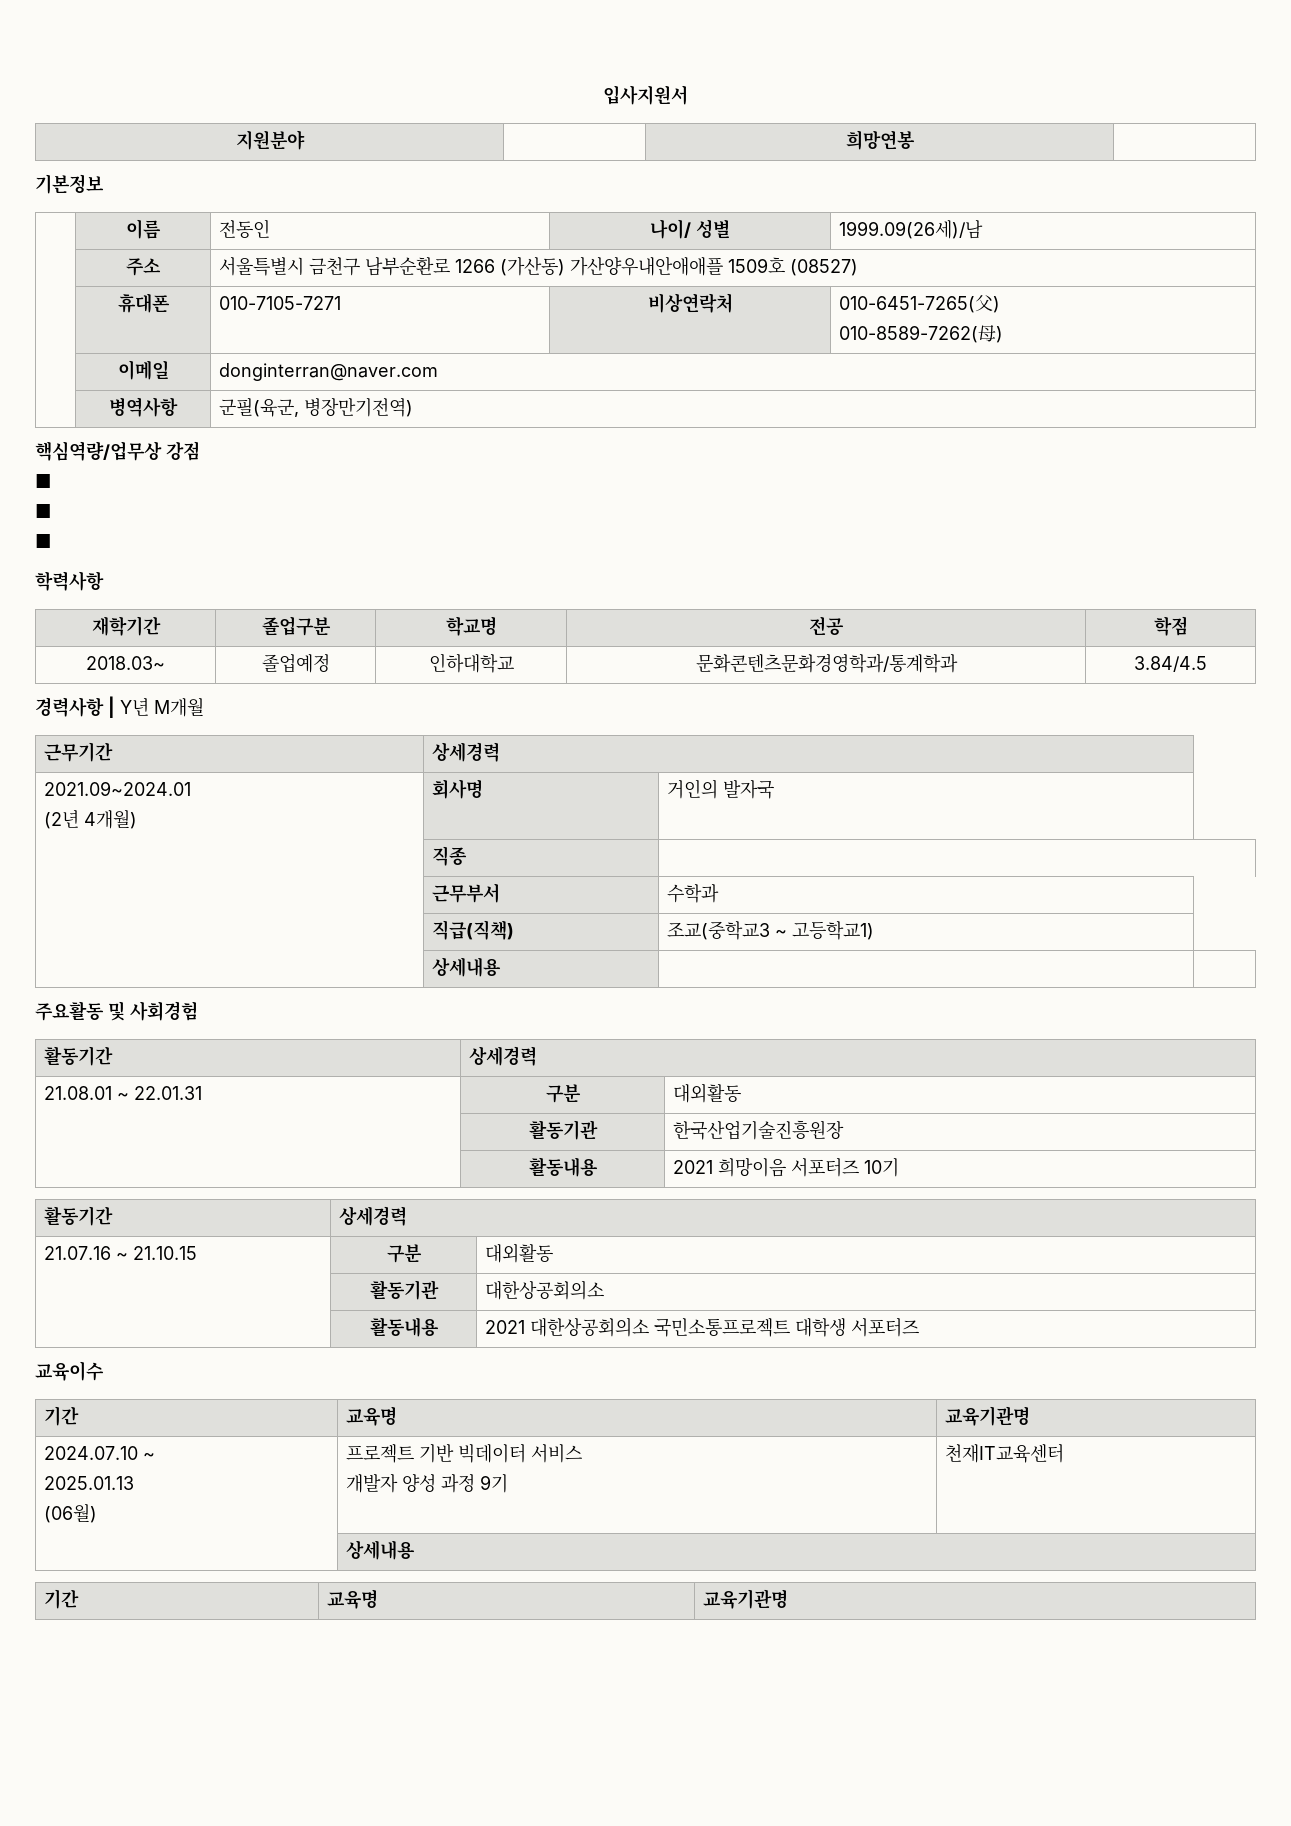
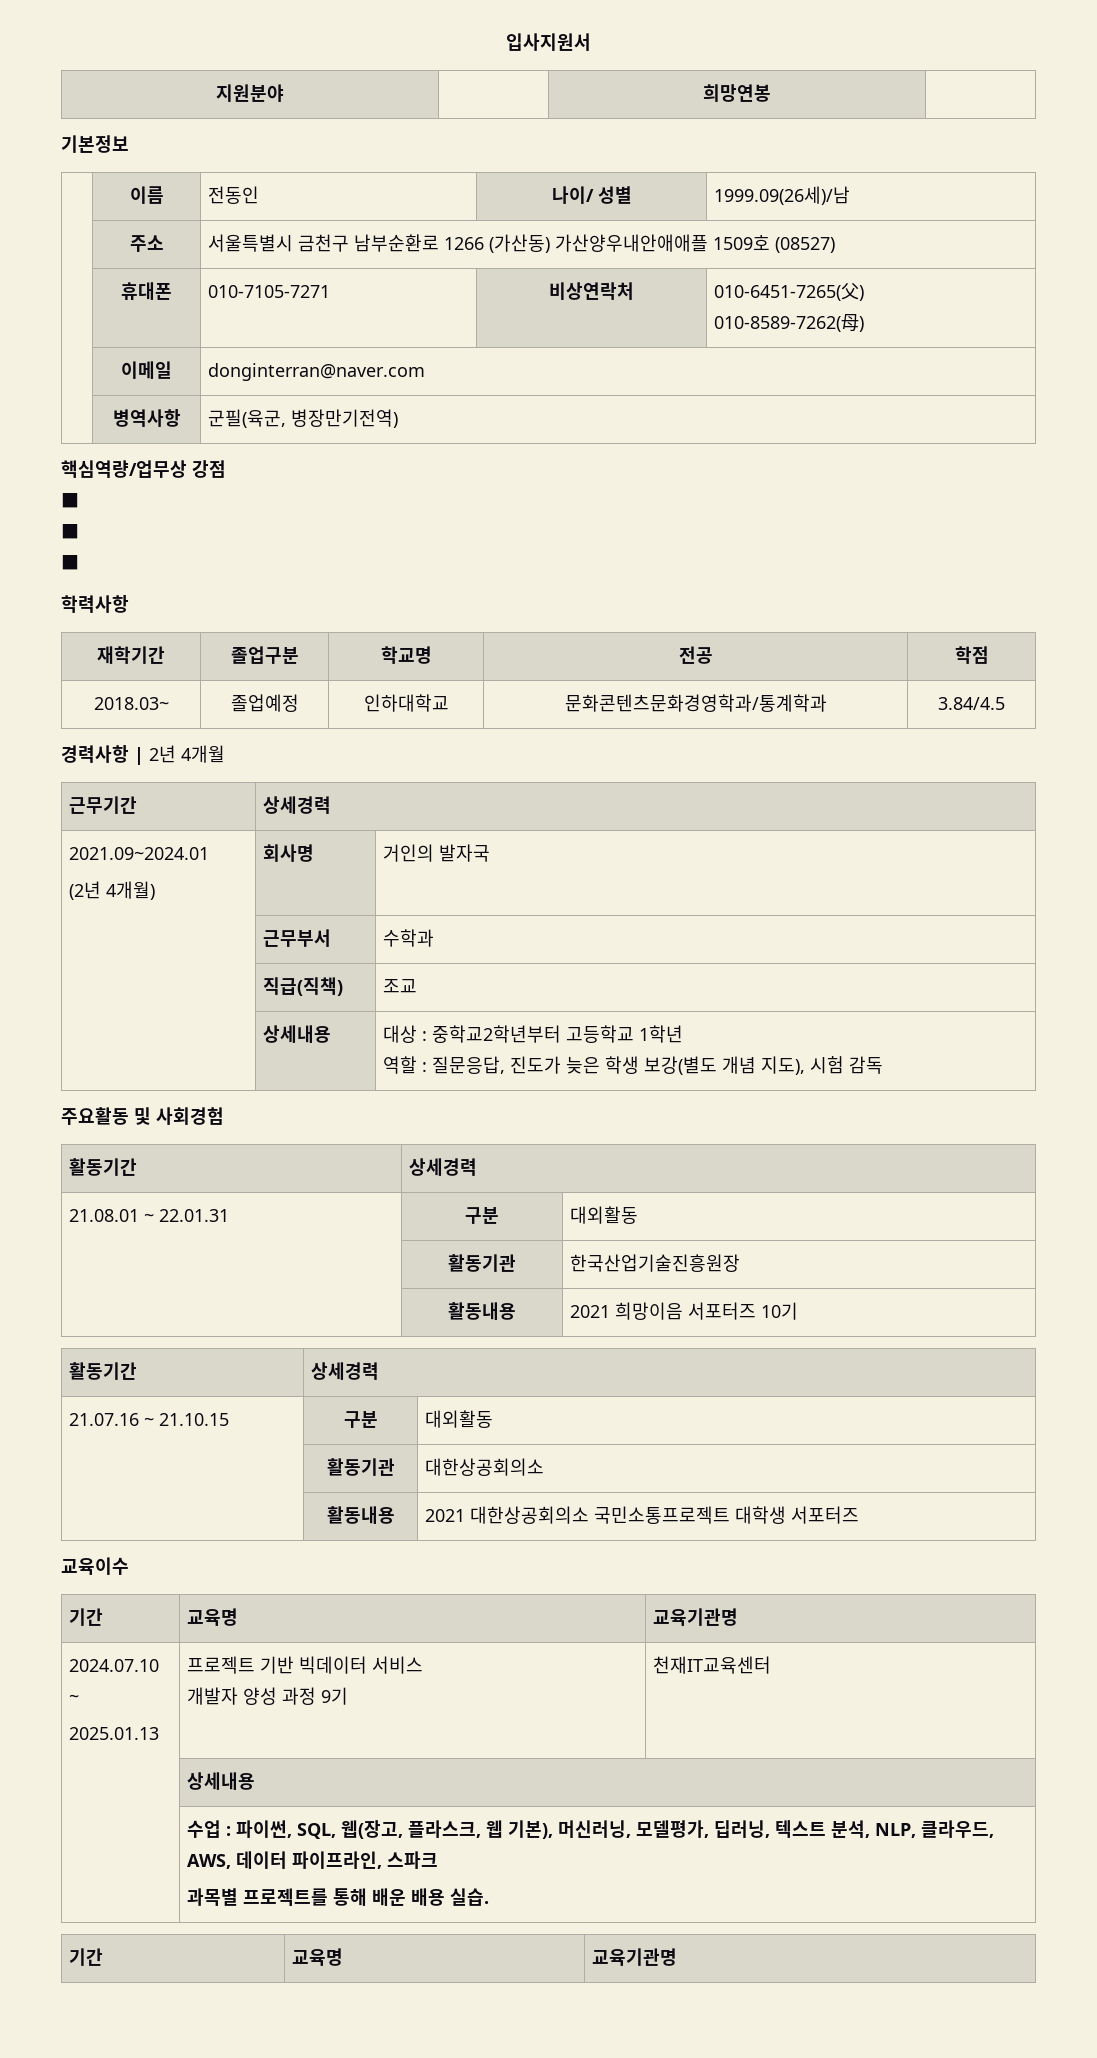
[120,697,204,717] Y년 M개월 -> [149,745,225,763] 2년 4개월
[431,846,467,866] // | 직종 | -> (490, 853) none
[666,921,874,940] [431,957,501,977] 조교(중학교3 ~ 고등학교1) // | 상세내용 | | -> [382,979,417,993] [262,1025,331,1043] [382,1025,683,1043] [382,1056,883,1075] 조교 // | 상세내용 | 대상 : 중학교2학년부터 고등학교 1학년 // 역할 : 질문응답, 진도가 늦은 학생 보강(별도 개념 지도), 시험 감독
[43,1504,97,1523] // (06월) -> (159, 1733) none
(415, 1550) none -> [186,1820,994,1839] [186,1851,438,1869] [186,1888,489,1906] // | 수업 : 파이썬, SQL, 웹(장고, 플라스크, 웹 기본), 머신러닝, 모델평가, 딥러닝, 텍스트 분석, NLP, 클라우드, AWS, 데이터 파이프라인, 스파크 // 과목별 프로젝트를 통해 배운 배용 실습.

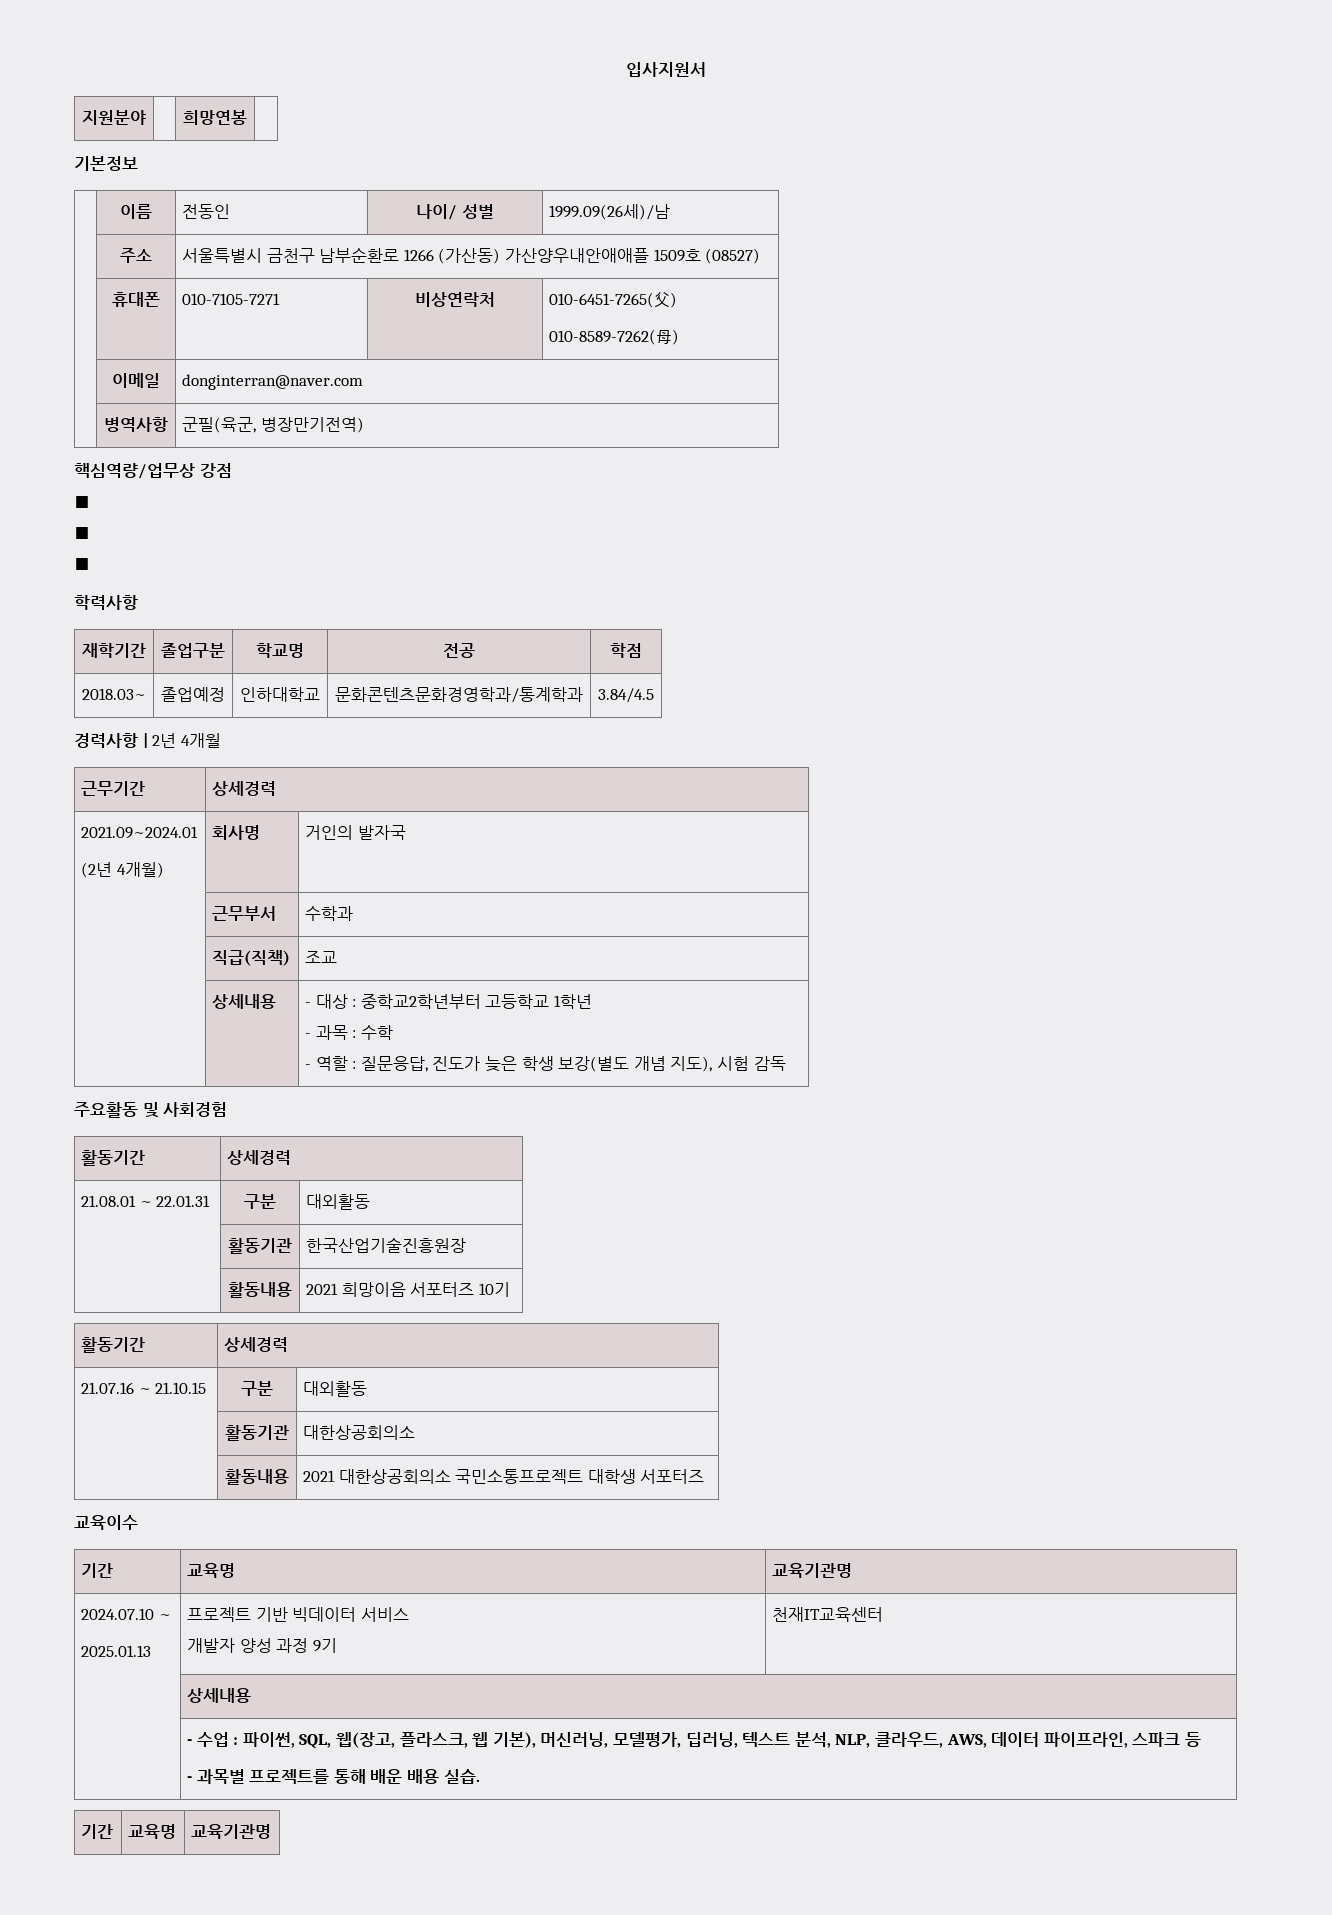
(331, 1034) none -> [305,1002,312,1007] -
(683, 1034) none -> [305,1025,393,1040] [305,1064,312,1069] - 과목 : 수학 // -
(255, 1781) none -> [187,1739,193,1745] -
(438, 1860) // -> [1184,1732,1201,1747] [187,1776,193,1782] 등 // -

